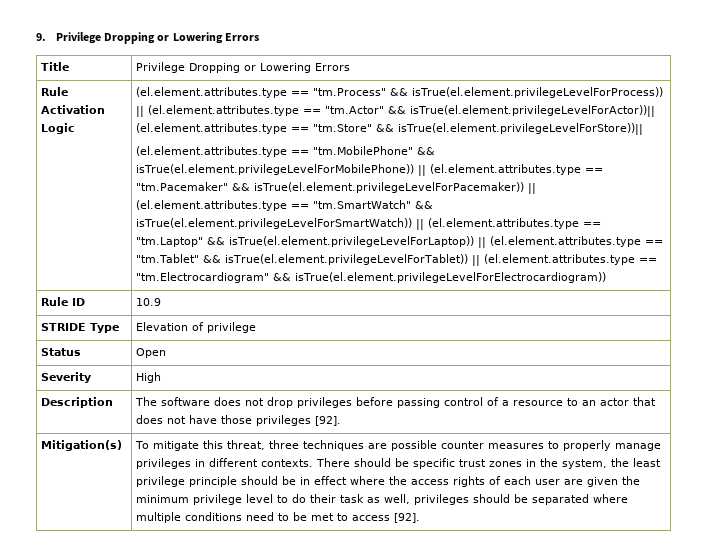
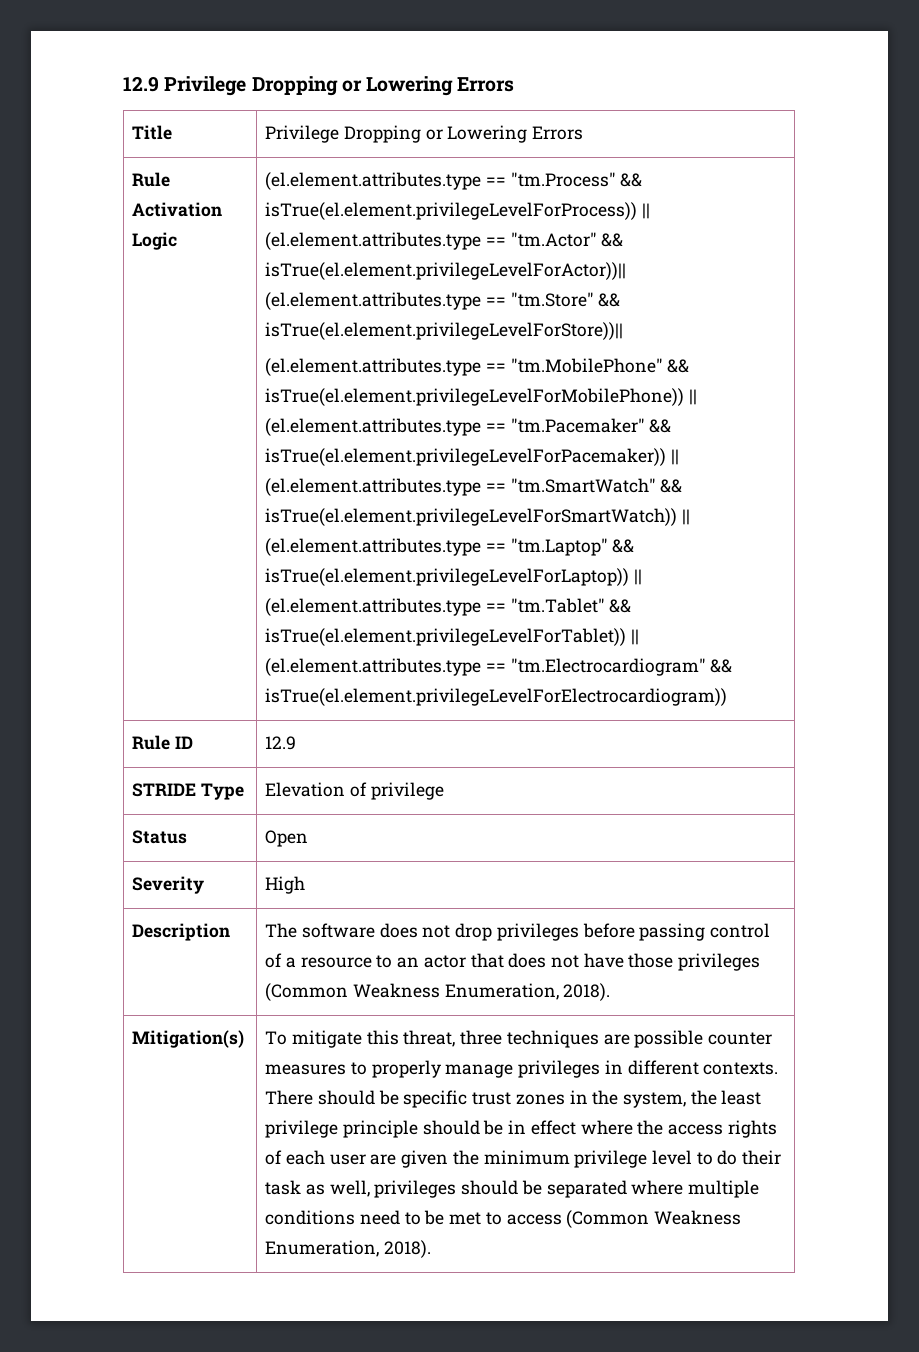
[36,33,46,41] 9. -> [123,76,159,92] 12.9
[135,298,161,306] 10.9 -> [265,736,297,750] 12.9
[314,416,341,426] [92]. -> [265,983,611,1001] (Common Weakness Enumeration, 2018).
[393,513,420,523] [92]. -> [566,1210,741,1228] [265,1240,431,1258] (Common Weakness Enumeration, 2018).

